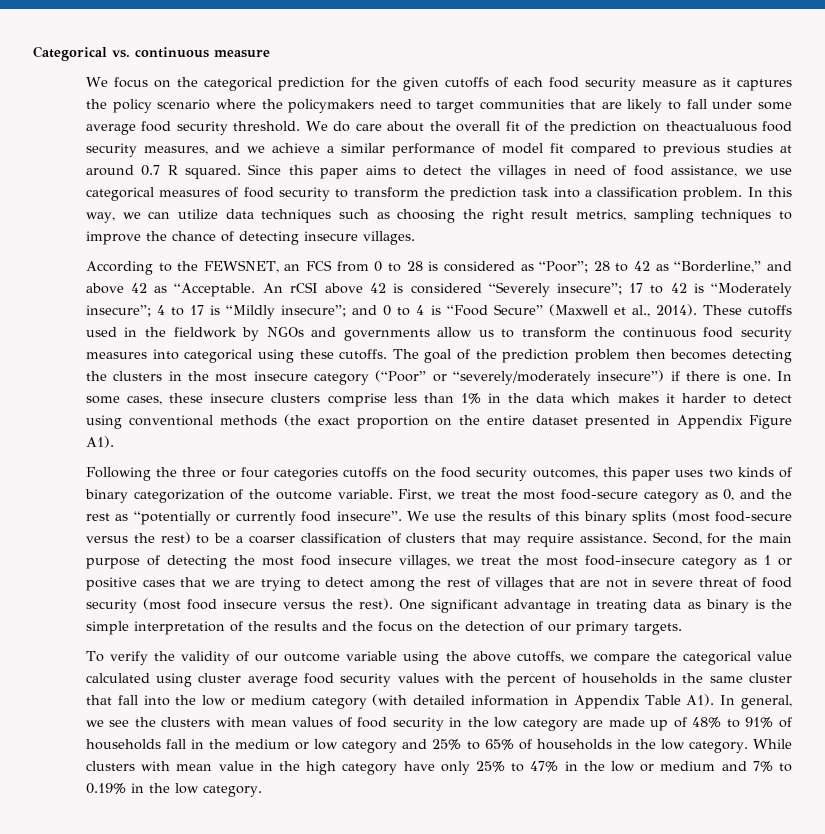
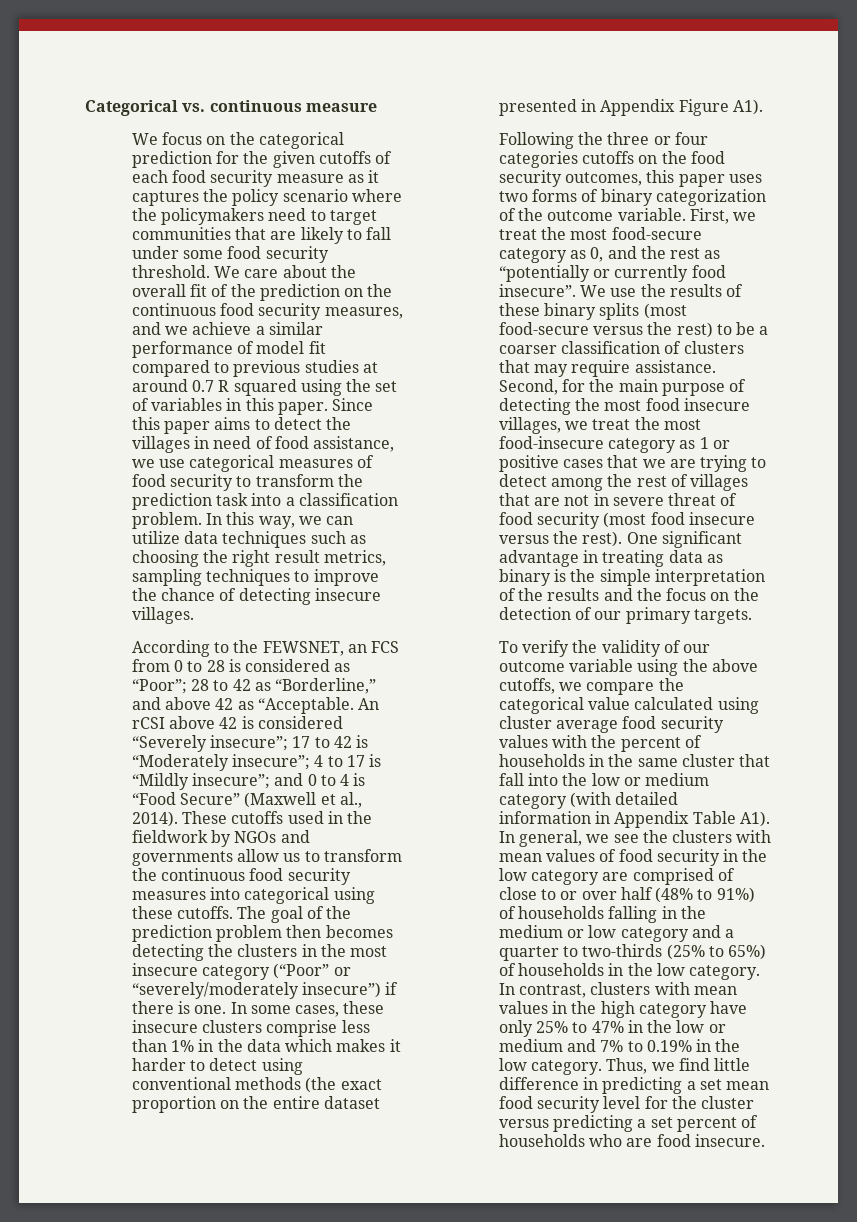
[85,124,136,135] average -> (223, 254) none
[333,121,351,132] do -> (240, 272) none
[665,121,757,132] theactualuous -> [367,284,393,297] [131,303,216,316] the continuous
[185,165,242,179] squared. -> [233,379,398,396] [131,398,328,415] squared using the set of variables in this paper.
[737,467,774,477] kinds -> [531,189,577,202] forms
[555,511,580,521] this -> [498,303,540,316] these
[608,717,792,731] [85,739,186,750] made up of 48% to 91% of households fall -> [632,868,735,885] [498,887,755,903] [498,906,658,923] comprised of close to or over half (48% to 91%) of households falling
[432,739,514,750] 25% to 65% -> [725,929,735,938] [498,944,767,961] a quarter to two-thirds (25% to 65%)
[752,739,792,749] [85,761,254,771] While clusters with mean value -> [498,982,737,998] [498,1001,548,1014] In contrast, clusters with mean values
(262, 791) none -> [606,1058,751,1074] [498,1077,770,1094] [498,1096,755,1113] [498,1115,759,1132] [498,1134,765,1147] Thus, we find little difference in predicting a set mean food security level for the cluster versus predicting a set percent of households who are food insecure.

